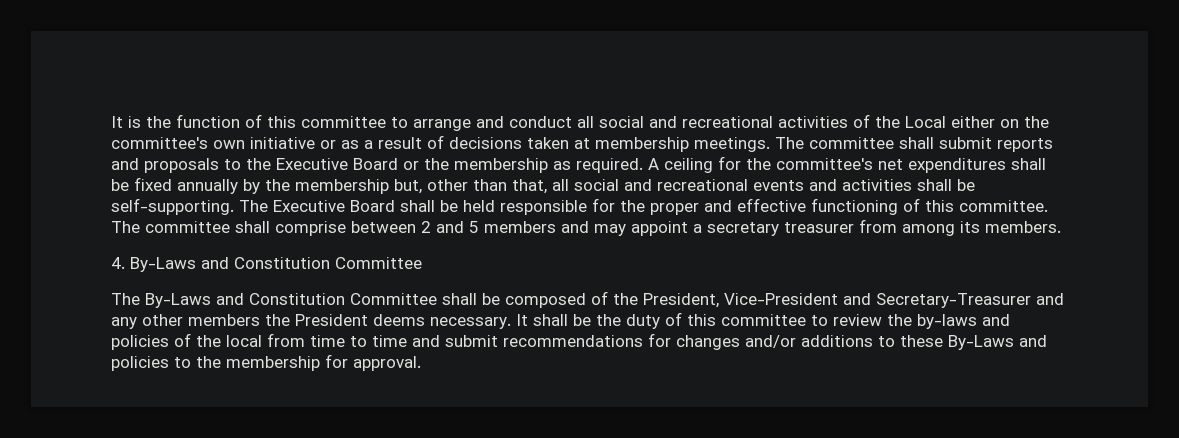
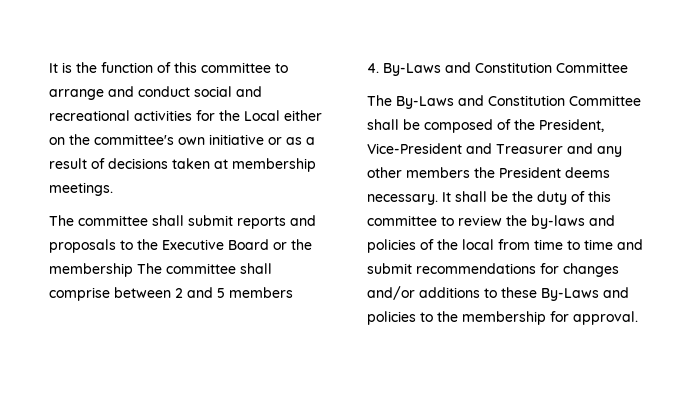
[577,116,594,128] all -> (190, 91) none
[853,114,870,128] of -> [196,110,215,121] for
(770, 144) none -> (113, 189) //
[553,156,1046,173] [111,177,975,194] [111,198,1048,215] as required. A ceiling for the committee's net expenditures shall be fixed annually by the membership but, other than that, all social and recreational events and activities shall be self-supporting. The Executive Board shall be held responsible for the proper and effective functioning of this committee. -> (133, 270) none
[561,219,1061,236] and may appoint a secretary treasurer from among its members. -> (293, 292) none
[876,293,1031,308] Secretary-Treasurer -> [496,144,563,154] Treasurer

